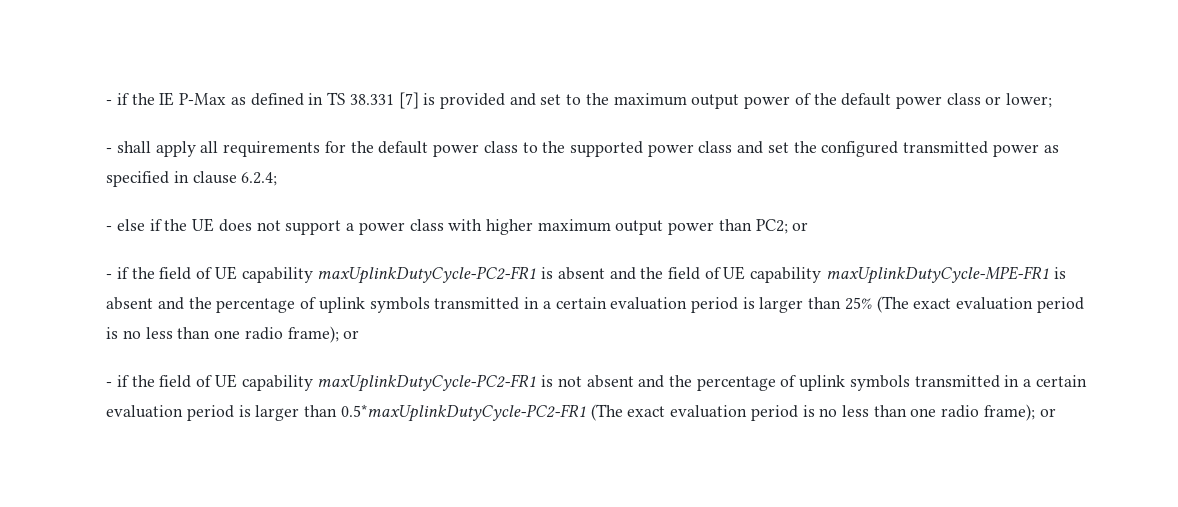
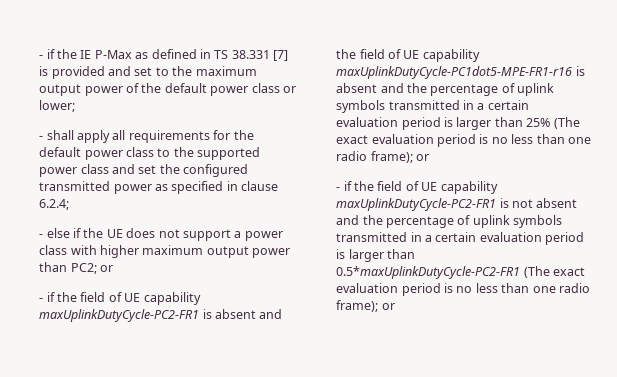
[825,266,1049,284] maxUplinkDutyCycle-MPE-FR1 -> [336,66,573,79] maxUplinkDutyCycle-PC1dot5-MPE-FR1-r16

